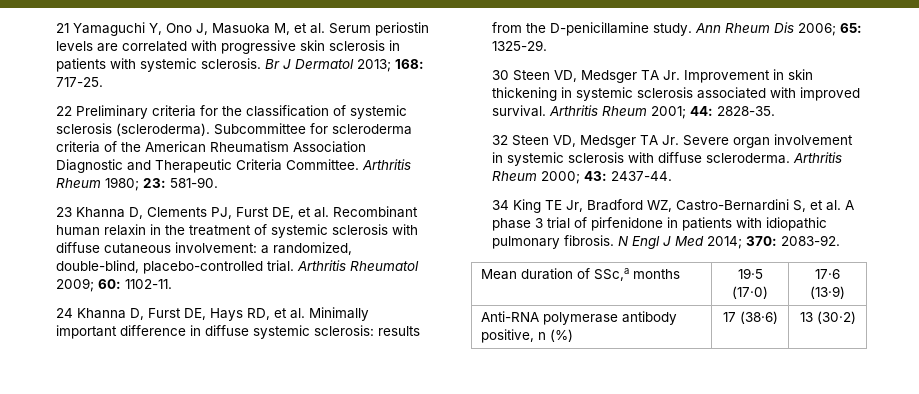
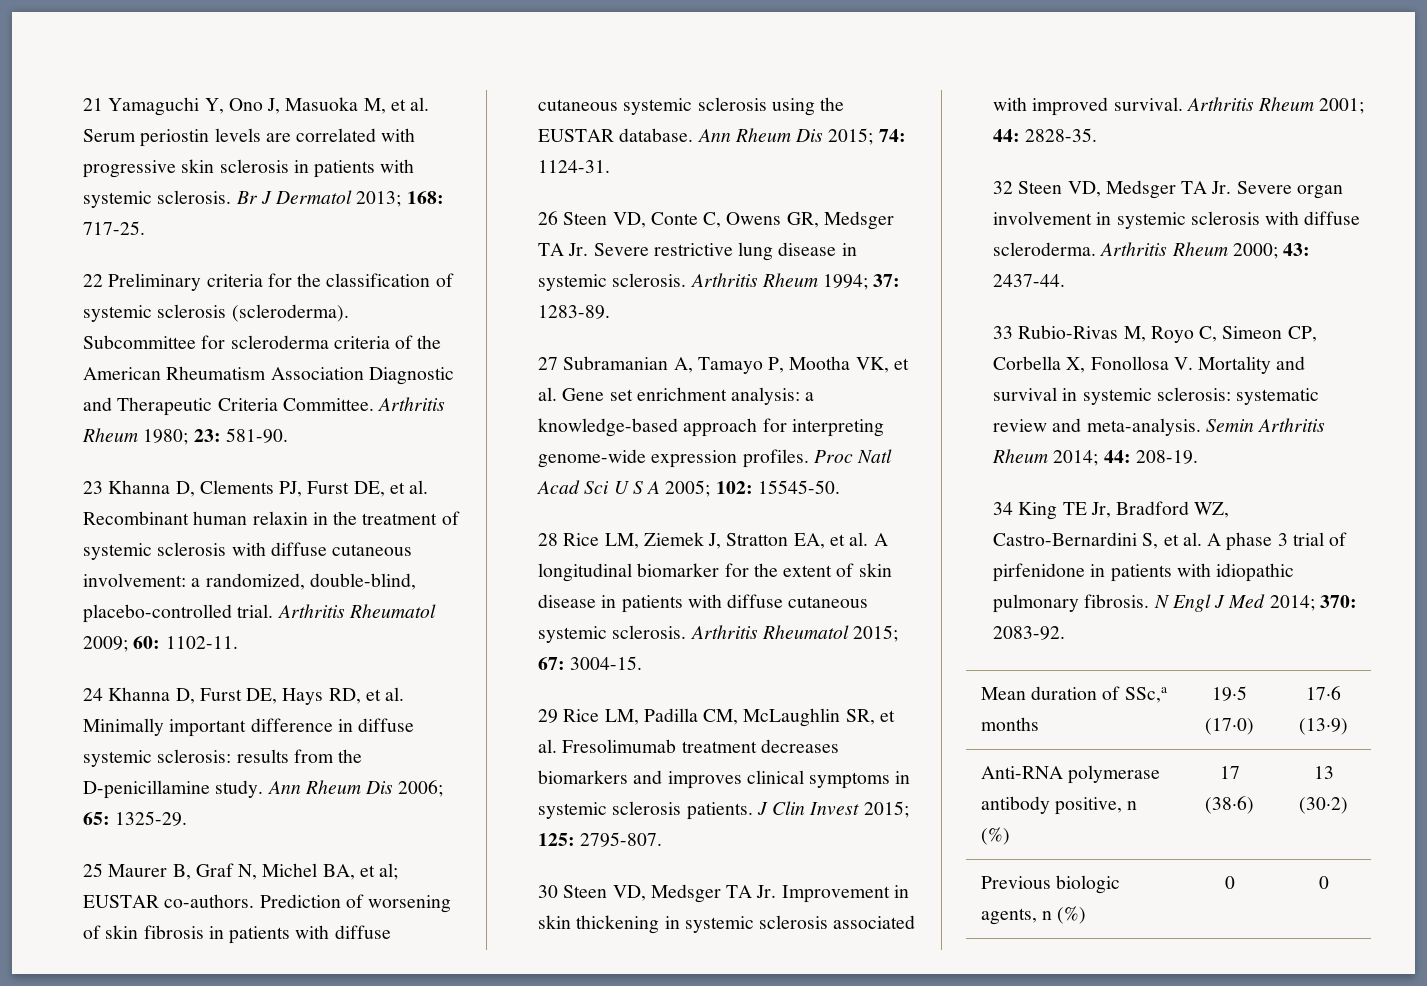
(548, 45) none -> [83,863,399,880] [83,894,452,913] [83,925,391,944] [538,97,845,116] [538,128,906,145] [538,160,611,173] [538,211,895,230] [538,242,857,261] [538,273,901,291] [538,305,611,319] [538,356,910,374] [538,387,815,405] [538,418,884,437] [538,449,893,468] [537,480,841,497] [538,532,888,549] [538,563,892,582] [538,594,869,613] [538,625,899,643] [538,656,643,670] [538,708,896,727] [538,739,839,753] [538,770,911,789] [538,801,909,820] [538,832,663,847] // 25 Maurer B, Graf N, Michel BA, et al; EUSTAR co-authors. Prediction of worsening of skin fibrosis in patients with diffuse cutaneous systemic sclerosis using the EUSTAR database. Ann Rheum Dis 2015; 74: 1124-31. // 26 Steen VD, Conte C, Owens GR, Medsger TA Jr. Severe restrictive lung disease in systemic sclerosis. Arthritis Rheum 1994; 37: 1283-89. // 27 Subramanian A, Tamayo P, Mootha VK, et al. Gene set enrichment analysis: a knowledge-based approach for interpreting genome-wide expression profiles. Proc Natl Acad Sci U S A 2005; 102: 15545-50. // 28 Rice LM, Ziemek J, Stratton EA, et al. A longitudinal biomarker for the extent of skin disease in patients with diffuse cutaneous systemic sclerosis. Arthritis Rheumatol 2015; 67: 3004-15. // 29 Rice LM, Padilla CM, McLaughlin SR, et al. Fresolimumab treatment decreases biomarkers and improves clinical symptoms in systemic sclerosis patients. J Clin Invest 2015; 125: 2795-807.
(673, 176) none -> [993,325,1317,343] [993,356,1306,374] [993,387,1320,405] [993,418,1326,436] [992,449,1198,466] // 33 Rubio-Rivas M, Royo C, Simeon CP, Corbella X, Fonollosa V. Mortality and survival in systemic sclerosis: systematic review and meta-analysis. Semin Arthritis Rheum 2014; 44: 208-19.
(856, 317) none -> [980,875,1121,894] [980,906,1087,925] [1224,876,1235,889] [1318,876,1329,889] // Previous biologic agents, n (%) | 0 | 0

